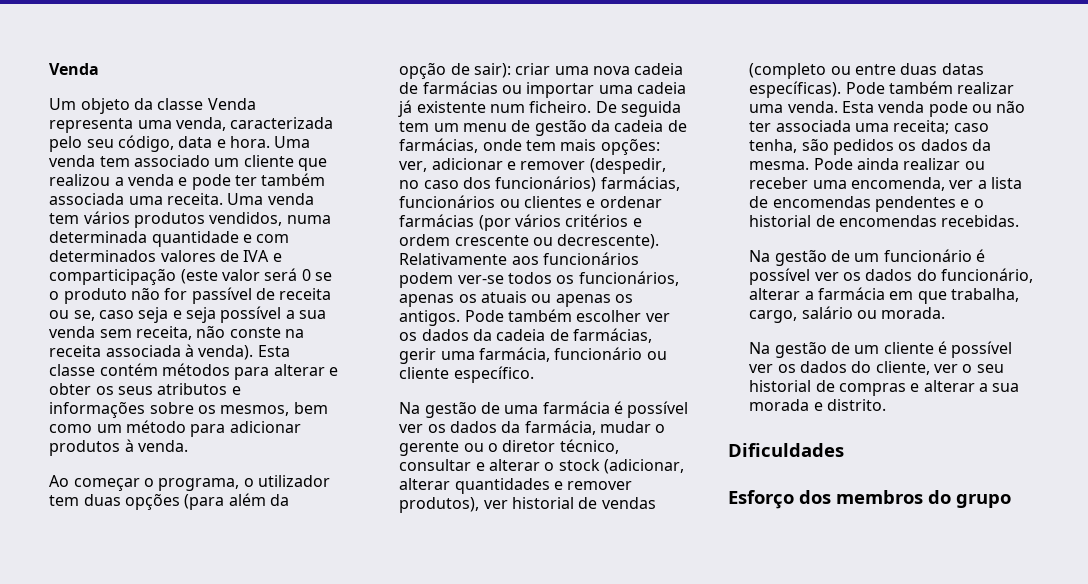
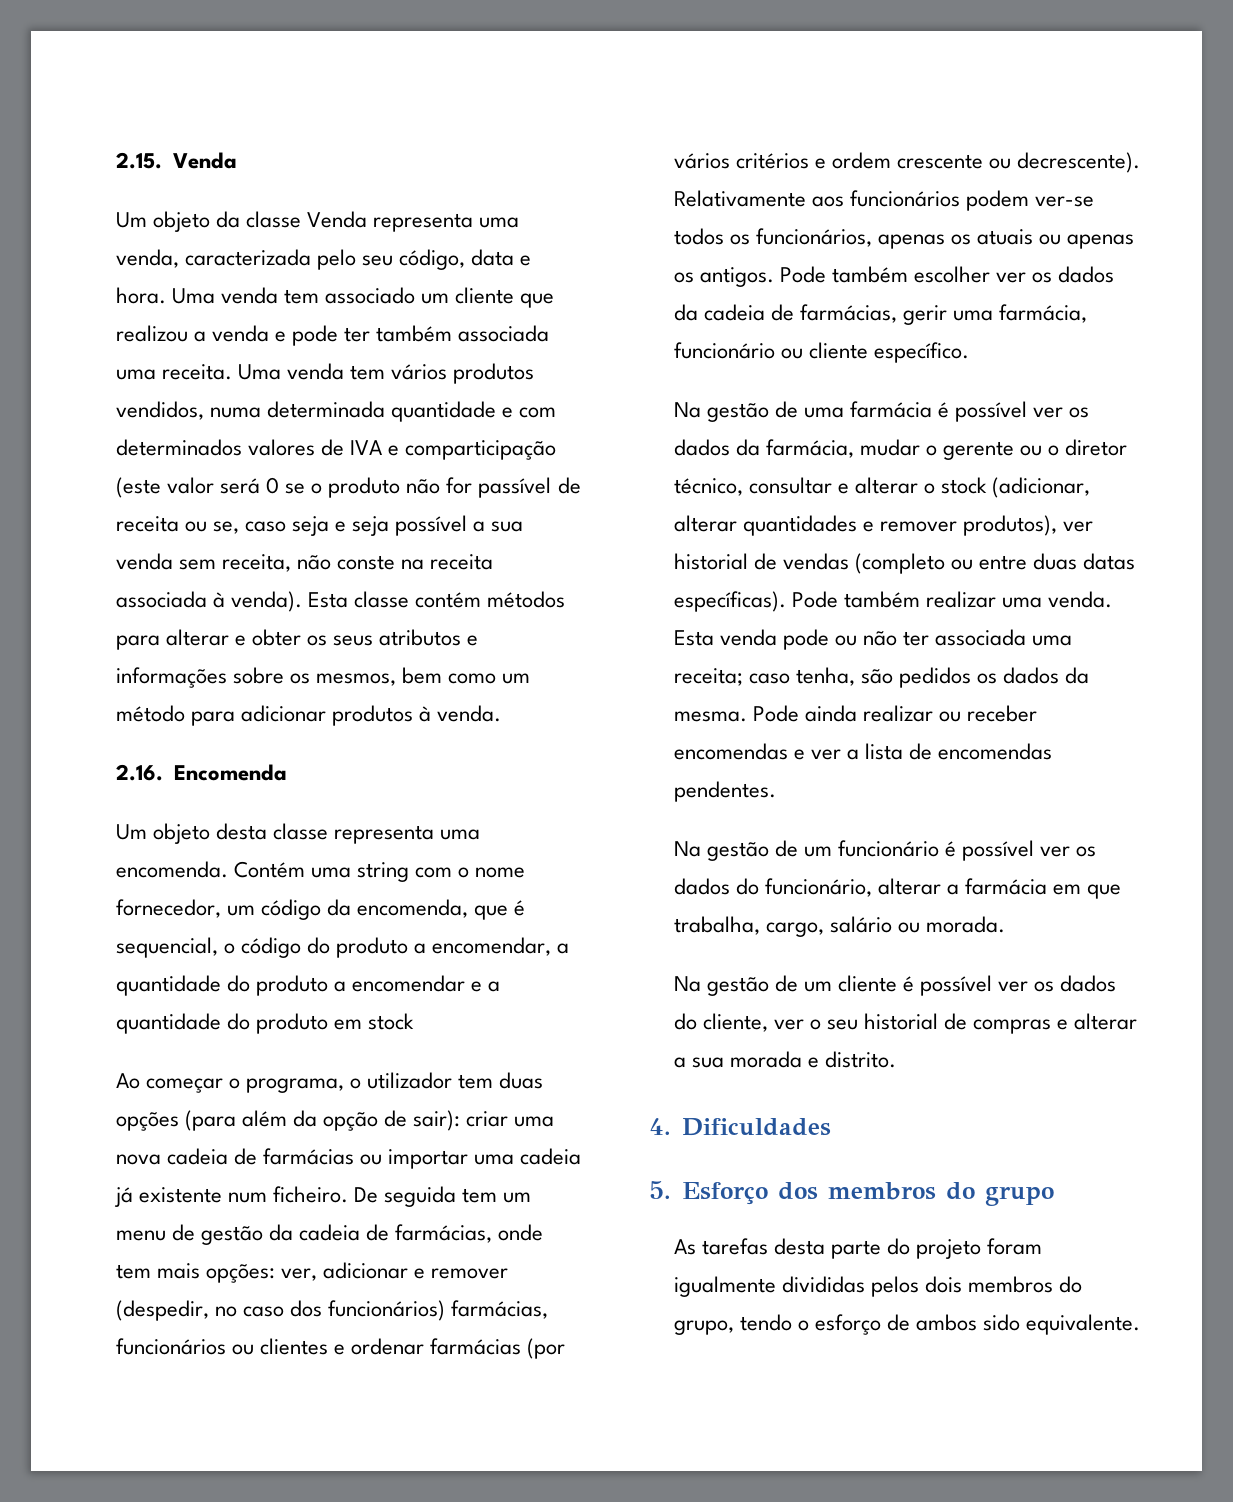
(49, 69) none -> [115,152,162,169] 2.15.
(189, 446) none -> [115,764,288,781] [115,823,481,844] [115,861,526,882] [115,899,526,920] [115,937,570,958] [115,975,501,996] [115,1013,415,1034] // 2.16. Encomenda // Um objeto desta classe representa uma encomenda. Contém uma string com o nome fornecedor, um código da encomenda, que é sequencial, o código do produto a encomendar, a quantidade do produto a encomendar e a quantidade do produto em stock
[812,177,946,191] uma encomenda, -> [673,743,805,760] encomendas e
[875,196,984,212] [749,215,1020,227] pendentes e o historial de encomendas recebidas. -> [673,781,776,802] pendentes.
(887, 405) none -> [649,1118,671,1135] 4.
(844, 450) none -> [649,1181,671,1199] 5.
(1011, 501) none -> [673,1238,1043,1259] [673,1276,1083,1297] [673,1314,1141,1335] // As tarefas desta parte do projeto foram igualmente divididas pelos dois membros do grupo, tendo o esforço de ambos sido equivalente.

